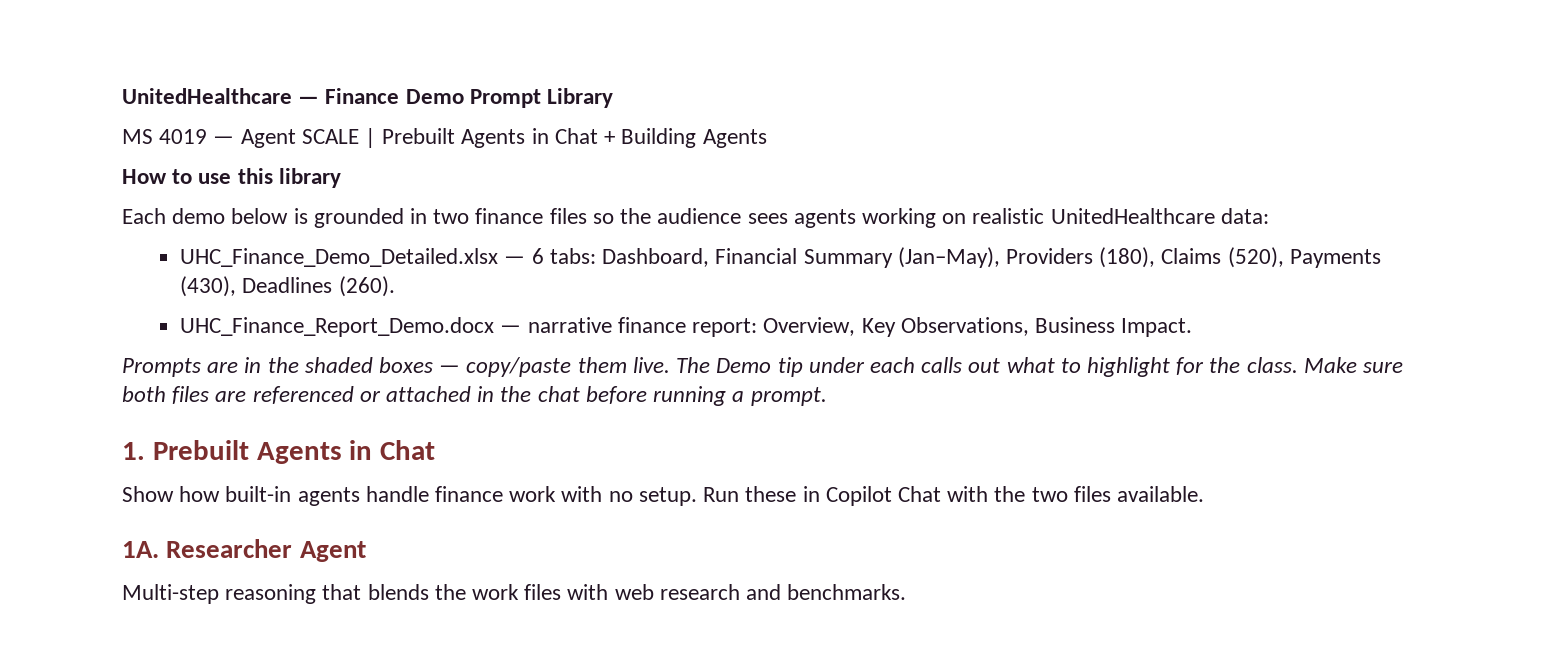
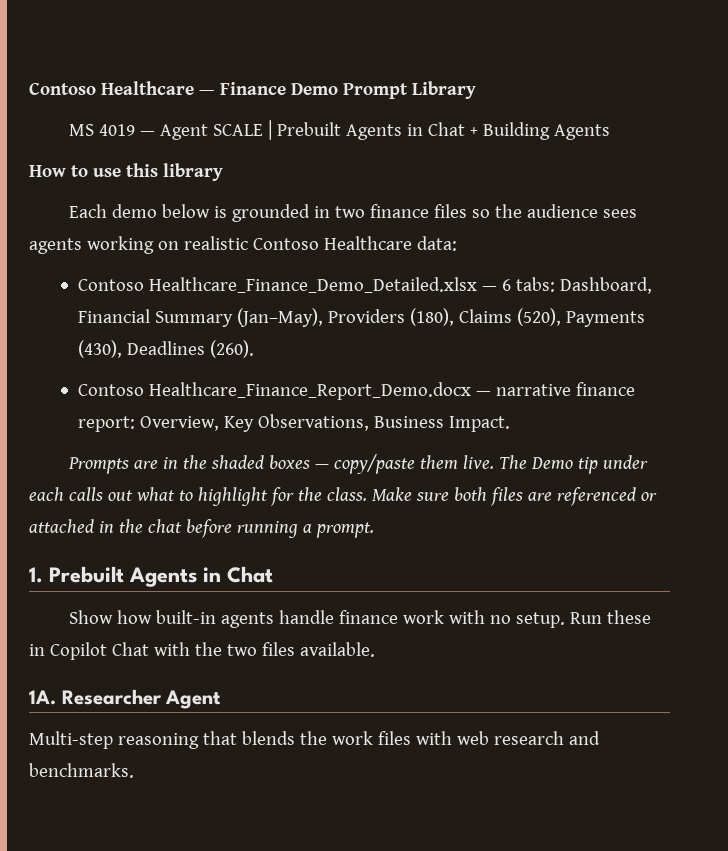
[122,88,292,104] UnitedHealthcare -> [29,81,194,95] Contoso Healthcare
[1050,208,1215,224] UnitedHealthcare -> [252,236,412,250] Contoso Healthcare
[180,248,499,267] UHC_Finance_Demo_Detailed.xlsx -> [77,277,477,293] Contoso Healthcare_Finance_Demo_Detailed.xlsx
[180,317,495,337] UHC_Finance_Report_Demo.docx -> [77,382,471,400] Contoso Healthcare_Finance_Report_Demo.docx

